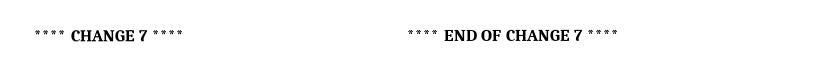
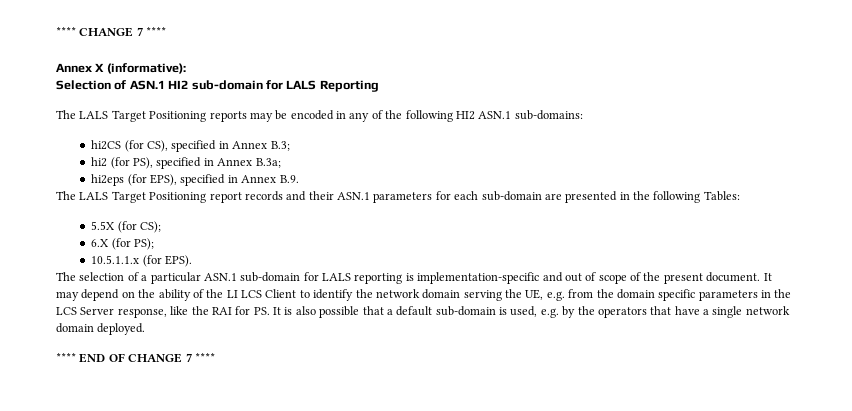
(185, 36) none -> [56,63,186,74] [56,80,379,92] [56,110,583,122] [91,140,290,152] [91,157,281,169] [91,174,299,186] [56,191,740,203] [91,221,162,233] [91,238,155,250] [91,255,193,267] [56,272,772,284] [56,289,792,301] [56,306,790,318] [56,323,146,335] // Annex X (informative): // Selection of ASN.1 HI2 sub-domain for LALS Reporting // The LALS Target Positioning reports may be encoded in any of the following HI2 ASN.1 sub-domains: // hi2CS (for CS), specified in Annex B.3; // hi2 (for PS), specified in Annex B.3a; // hi2eps (for EPS), specified in Annex B.9. // The LALS Target Positioning report records and their ASN.1 parameters for each sub-domain are presented in the following Tables: // 5.5X (for CS); // 6.X (for PS); // 10.5.1.1.x (for EPS). // The selection of a particular ASN.1 sub-domain for LALS reporting is implementation-specific and out of scope of the present document. It may depend on the ability of the LI LCS Client to identify the network domain serving the UE, e.g. from the domain specific parameters in the LCS Server response, like the RAI for PS. It is also possible that a default sub-domain is used, e.g. by the operators that have a single network domain deployed.

